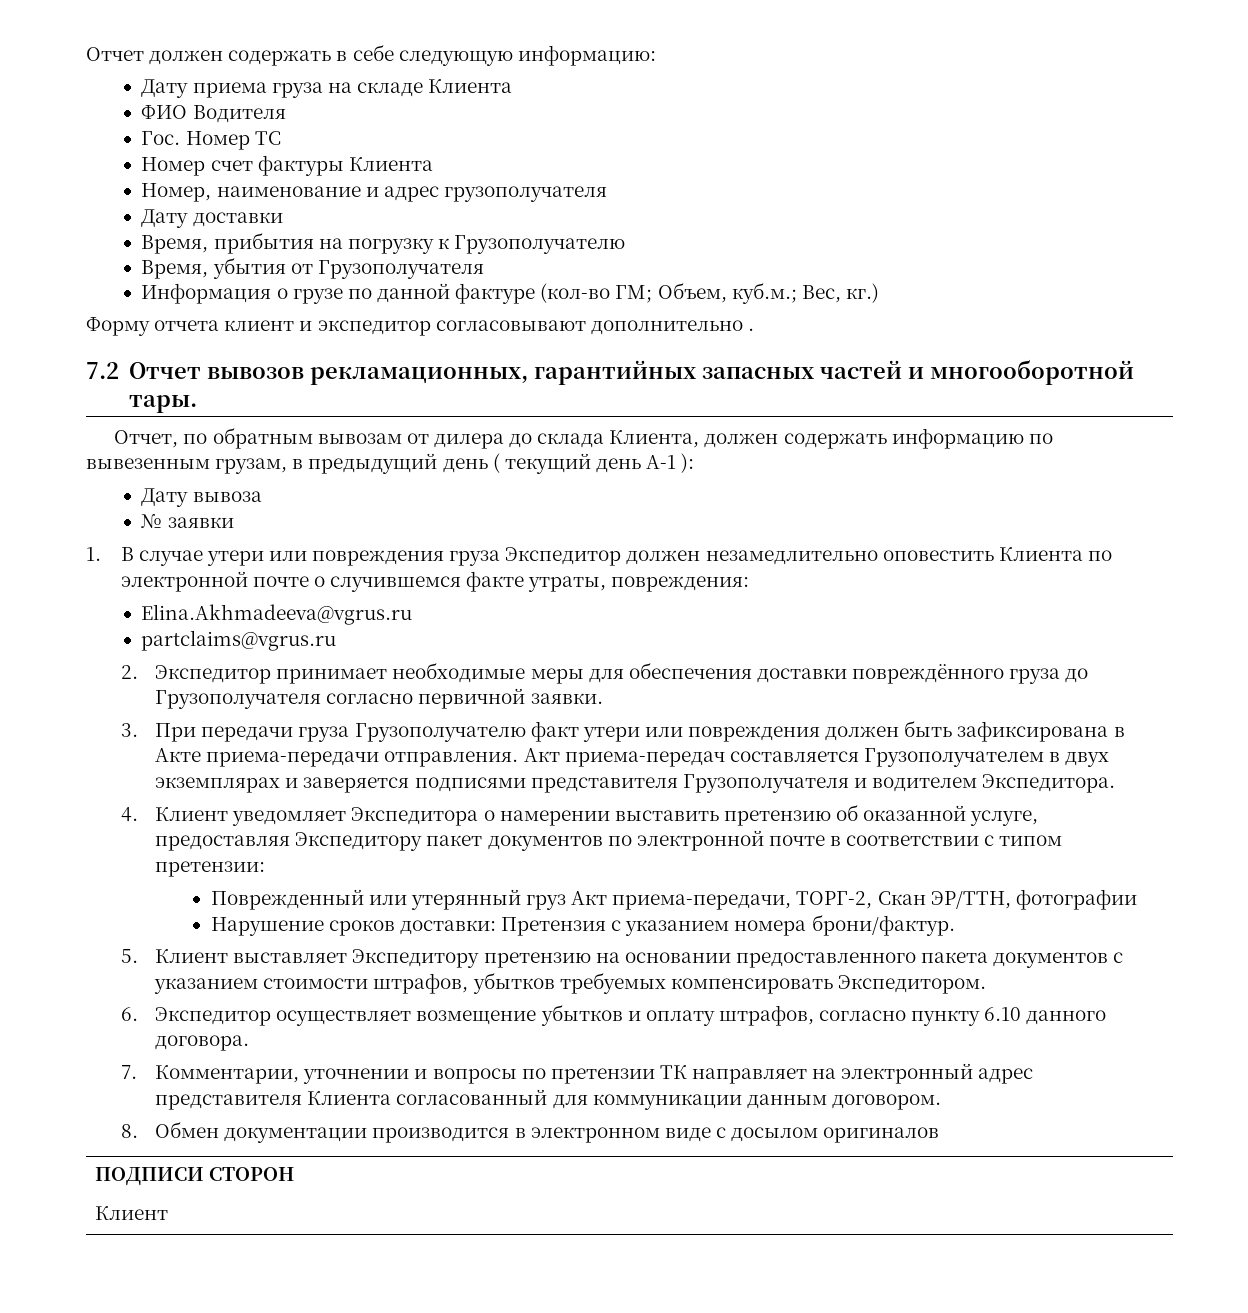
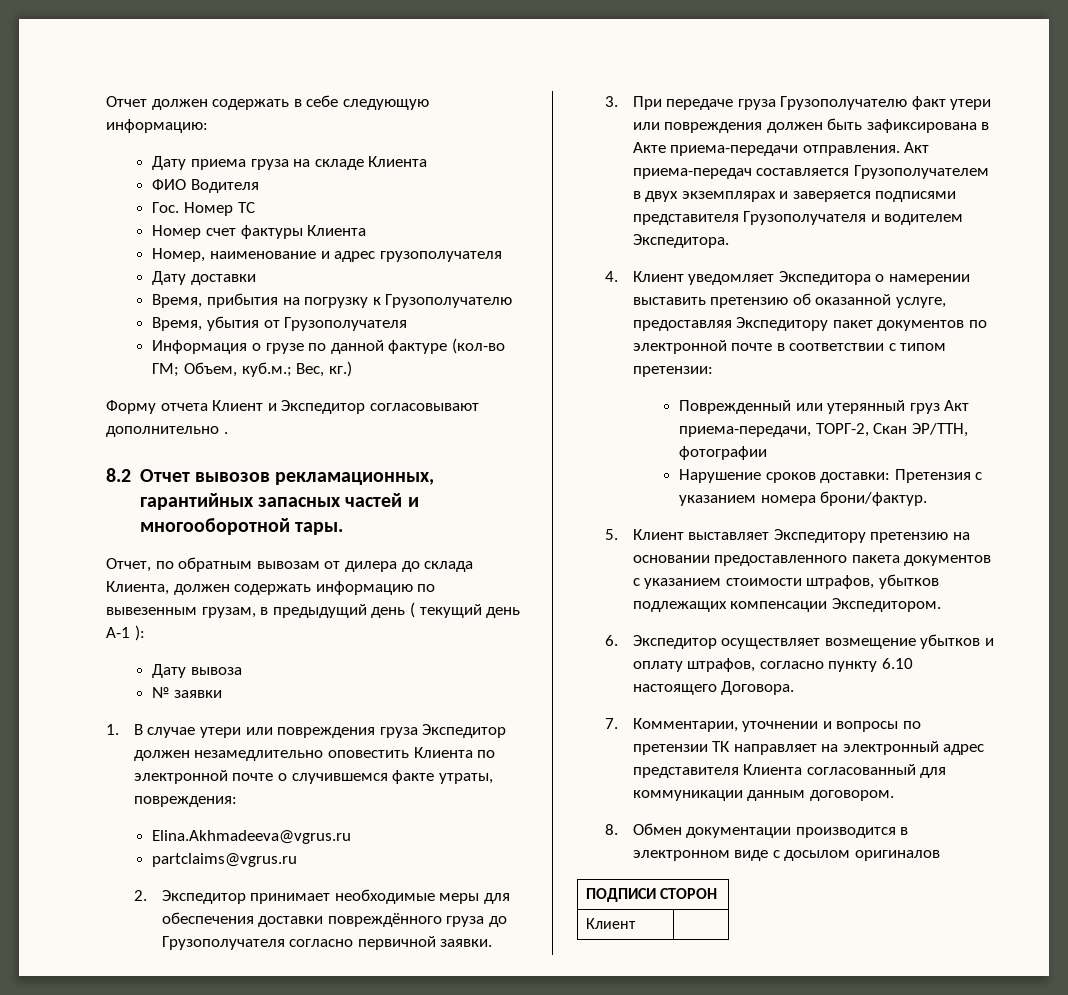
[224,320,431,336] клиент и экспедитор -> [212,400,366,414] Клиент и Экспедитор
[86,362,119,379] 7.2 -> [106,468,131,482] 8.2
[201,726,294,742] передачи -> [666,99,734,110] передаче
[559,972,833,994] требуемых компенсировать -> [632,601,828,612] подлежащих компенсации
[1026,1010,1107,1025] [155,1035,250,1051] данного договора. -> [632,681,795,695] настоящего Договора.

